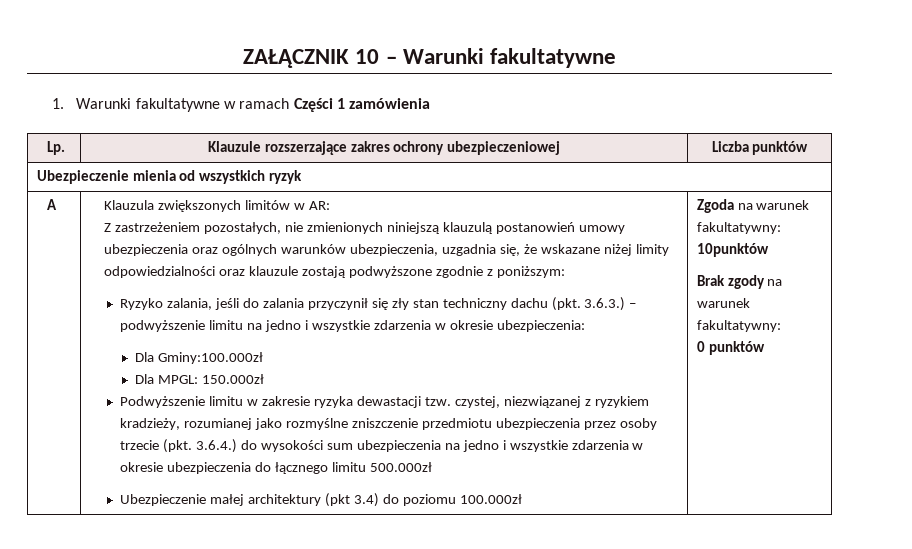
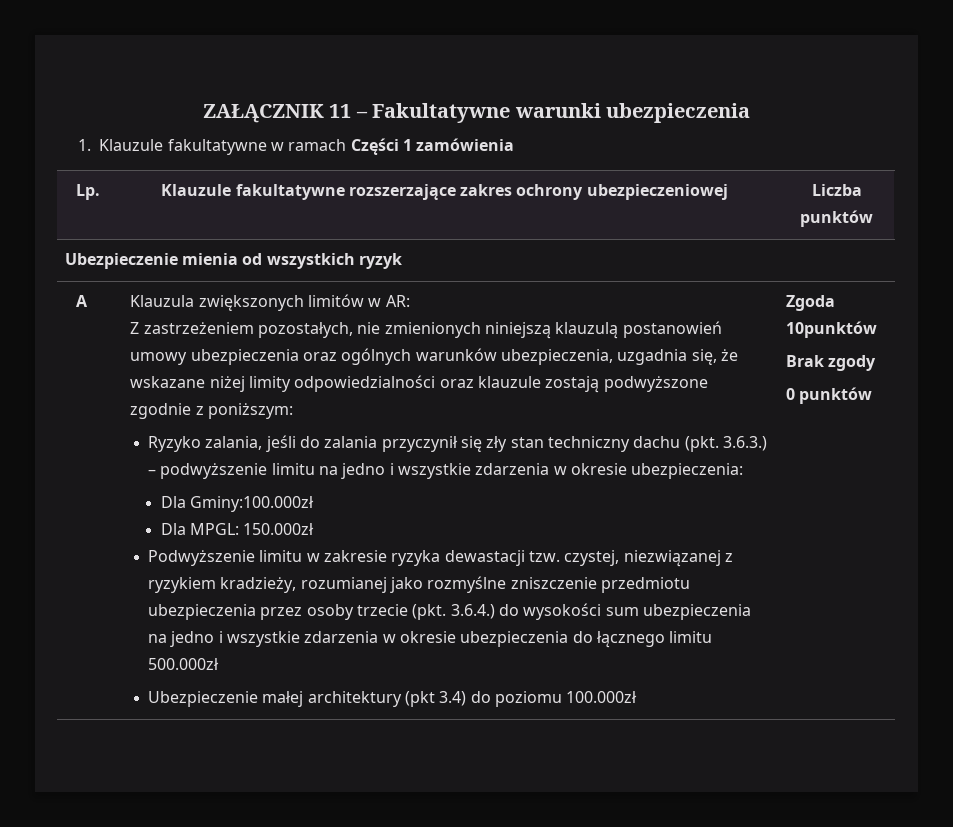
[355,48,616,68] 10 – Warunki fakultatywne -> [329,103,750,123] 11 – Fakultatywne warunki ubezpieczenia
[76,98,132,109] Warunki -> [99,139,164,151] Klauzule
(261, 146) none -> [235,184,345,200] fakultatywne
[737,200,810,210] [696,222,781,234] na warunek fakultatywny: -> (835, 303) none
[767,279,783,286] [696,298,750,308] [696,320,781,332] na warunek fakultatywny: -> (877, 363) none

